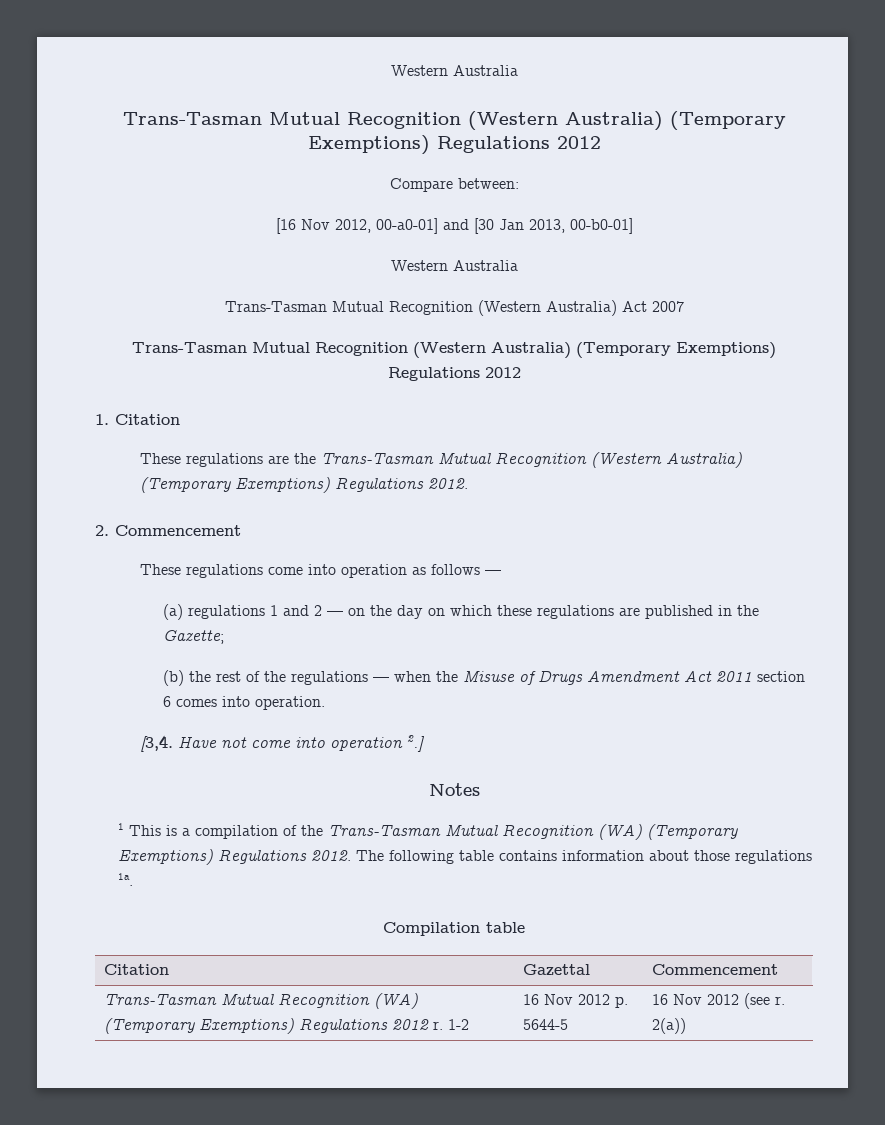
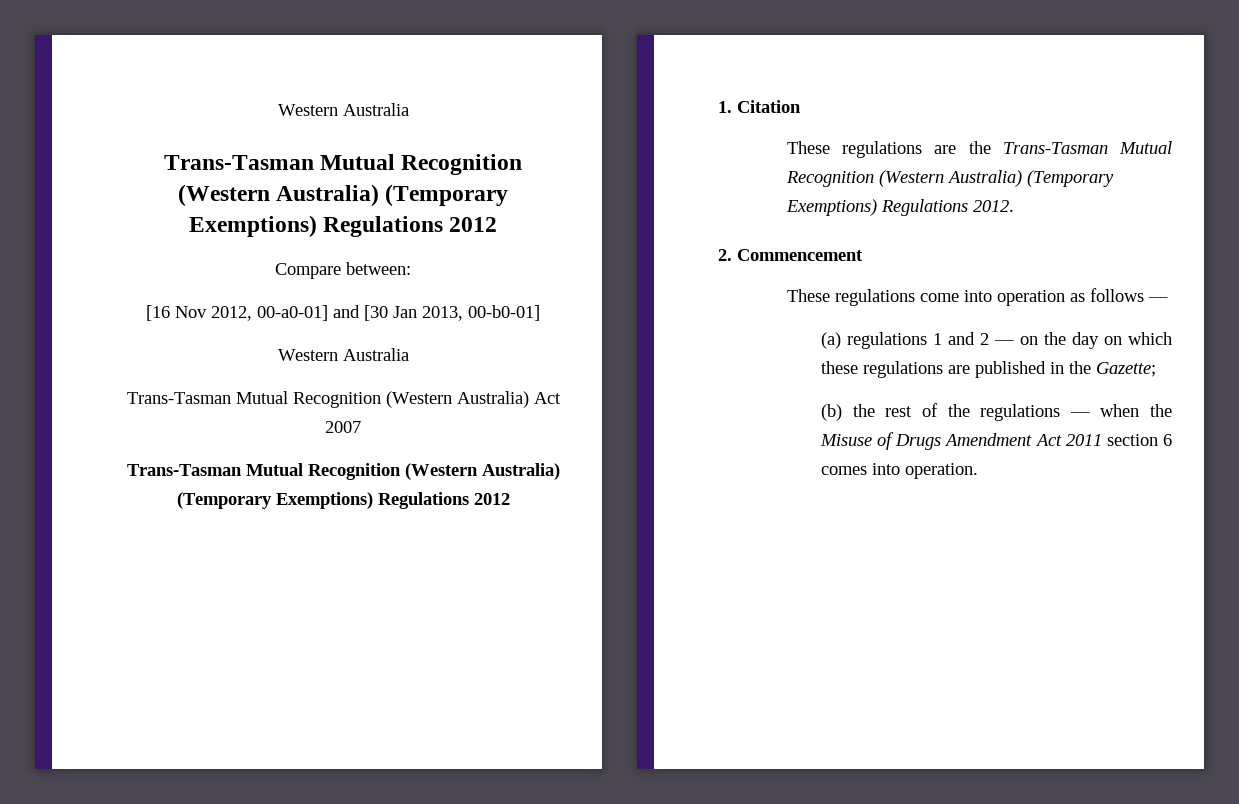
[140,735,426,752] [428,783,480,796] [117,823,738,840] [117,849,812,865] [117,873,133,886] [383,922,525,936] [103,964,169,975] [522,964,590,976] [651,964,778,975] [103,993,418,1009] [103,1018,469,1034] [522,994,628,1008] [522,1019,568,1030] [651,993,785,1009] [651,1018,686,1034] // [3,4. Have not come into operation 2.] // Notes // 1 This is a compilation of the Trans-Tasman Mutual Recognition (WA) (Temporary Exemptions) Regulations 2012. The following table contains information about those regulations 1a. // Compilation table // Citation | Gazettal | Commencement // Trans-Tasman Mutual Recognition (WA) (Temporary Exemptions) Regulations 2012 r. 1-2 | 16 Nov 2012 p. 5644-5 | 16 Nov 2012 (see r. 2(a)) -> (979, 471) none

